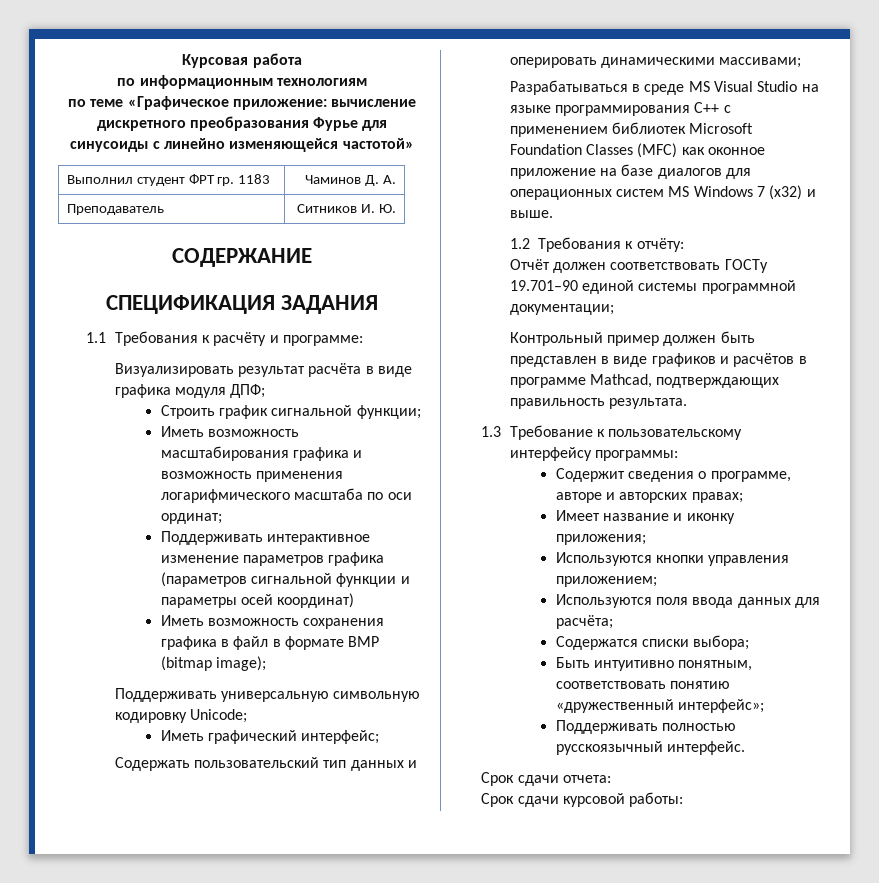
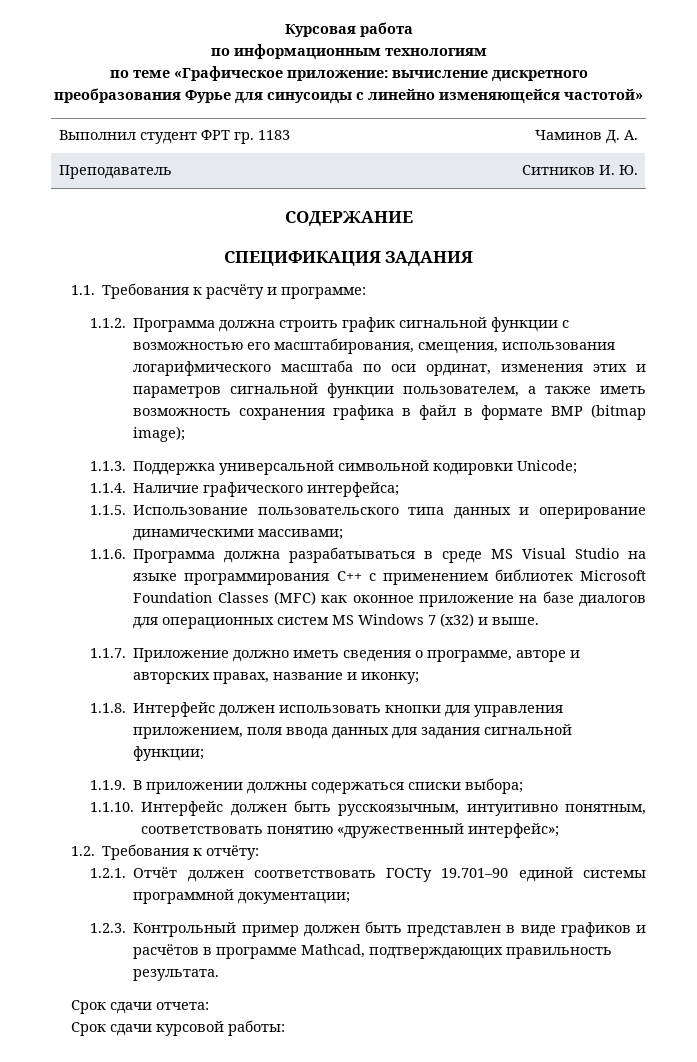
[86,332,107,343] 1.1 -> [70,285,95,295] 1.1.
[114,363,412,377] [114,384,266,398] [160,405,421,419] [160,426,299,437] [160,446,363,461] [160,471,343,482] [160,488,412,503] [160,513,222,524] [160,531,370,545] [160,552,385,566] [160,572,410,587] [160,593,355,608] [160,615,204,626] Визуализировать результат расчёта в виде графика модуля ДПФ; // Строить график сигнальной функции; // Иметь возможность масштабирования графика и возможность применения логарифмического масштаба по оси ординат; // Поддерживать интерактивное изменение параметров графика (параметров сигнальной функции и параметры осей координат) // Иметь -> [90,317,570,332] [133,338,616,354] [133,360,647,376] [133,383,646,398] 1.1.2. Программа должна строить график сигнальной функции с возможностью его масштабирования, смещения, использования логарифмического масштаба по оси ординат, изменения этих и параметров сигнальной функции пользователем, а также иметь
[114,688,421,702] [114,709,247,723] [160,730,380,744] [114,757,347,771] Поддерживать универсальную символьную кодировку Unicode; // Иметь графический интерфейс; // Содержать пользовательский тип -> [90,460,578,475] [90,482,400,497] [90,505,445,515] 1.1.3. Поддержка универсальной символьной кодировки Unicode; // 1.1.4. Наличие графического интерфейса; // 1.1.5. Использование пользовательского типа
[509,57,597,68] оперировать -> [539,507,646,519] оперирование
[509,80,628,95] Разрабатываться -> [90,547,416,563] 1.1.6. Программа должна разрабатываться
[509,238,530,249] 1.2 -> [90,648,581,662] [133,672,420,684] [90,702,564,717] [133,724,573,739] [133,746,205,761] [90,778,524,794] [90,800,646,816] [141,823,560,838] [70,846,95,856] 1.1.7. Приложение должно иметь сведения о программе, авторе и авторских правах, название и иконку; // 1.1.8. Интерфейс должен использовать кнопки для управления приложением, поля ввода данных для задания сигнальной функции; // 1.1.9. В приложении должны содержаться списки выбора; // 1.1.10. Интерфейс должен быть русскоязычным, интуитивно понятным, соответствовать понятию «дружественный интерфейс»; // 1.2.
(684, 245) none -> [90,868,127,878] 1.2.1.
(614, 309) none -> [90,923,127,933] 1.2.3.
[481,425,743,440] [509,447,678,461] [555,468,791,482] [555,492,743,503] [555,510,735,524] [555,534,646,545] [555,552,790,566] [555,576,657,587] [555,594,820,608] [555,615,613,629] [555,635,750,650] [555,657,753,671] [555,681,730,689] [555,699,764,713] [555,720,736,734] [555,741,745,755] // 1.3 Требование к пользовательскому интерфейсу программы: // Содержит сведения о программе, авторе и авторских правах; // Имеет название и иконку приложения; // Используются кнопки управления приложением; // Используются поля ввода данных для расчёта; // Содержатся списки выбора; // Быть интуитивно понятным, соответствовать понятию «дружественный интерфейс»; // Поддерживать полностью русскоязычный интерфейс. -> (220, 975) none

